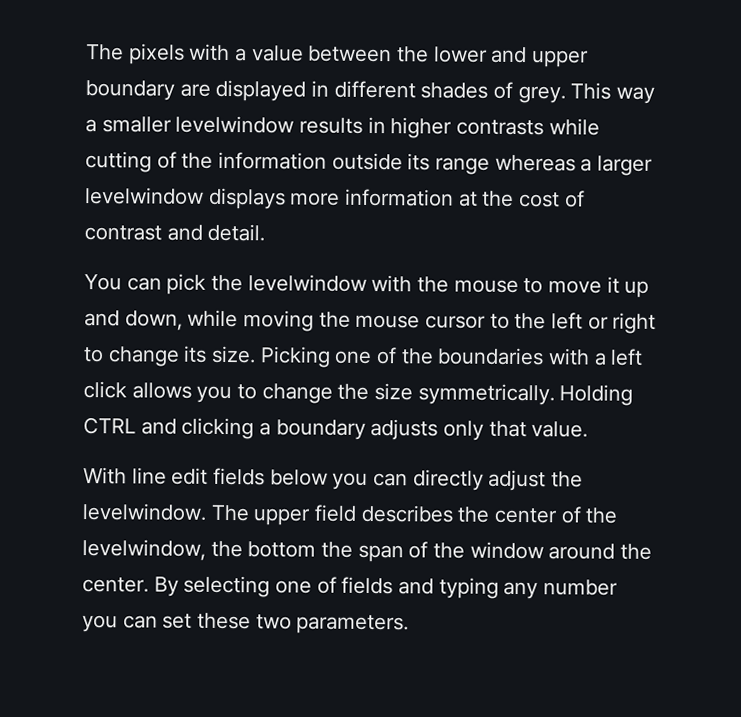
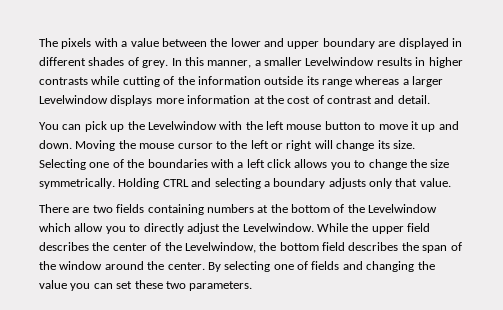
[570,82,656,104] This way -> [171,57,252,68] In this manner,
[175,115,295,134] levelwindow -> [305,57,375,66] Levelwindow
[85,187,204,205] levelwindow -> [39,95,108,104] Levelwindow
[211,274,519,294] the levelwindow with the mouse -> [110,121,361,132] up the Levelwindow with the left mouse button
[124,309,315,332] down, while moving -> [39,140,116,151] down. Moving
[83,347,104,363] to -> [314,140,333,149] will
[259,346,331,368] Picking -> [39,159,86,170] Selecting
[181,417,255,440] clicking -> [214,178,261,189] selecting
[83,467,584,492] [82,503,249,522] With line edit fields below you can directly adjust the levelwindow. The -> [39,204,438,215] [39,223,369,234] There are two fields containing numbers at the bottom of the Levelwindow which allow you to directly adjust the Levelwindow. While the
[82,539,317,561] levelwindow, the bottom -> [184,242,399,253] Levelwindow, the bottom field describes
[438,577,619,600] typing any number -> [366,261,435,272] [39,280,67,289] changing the value

